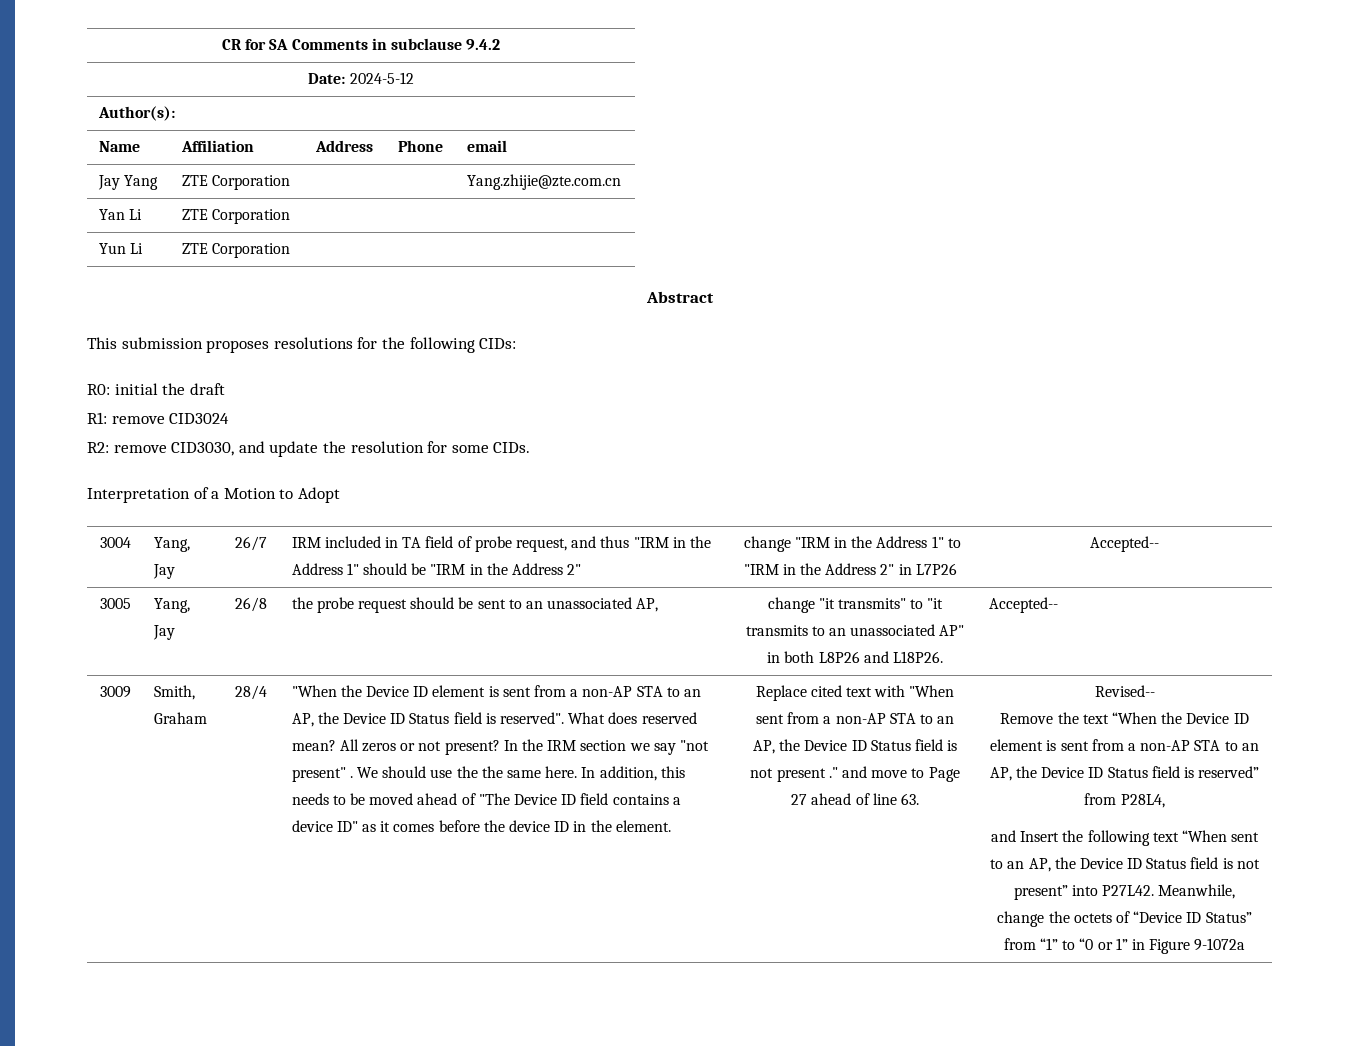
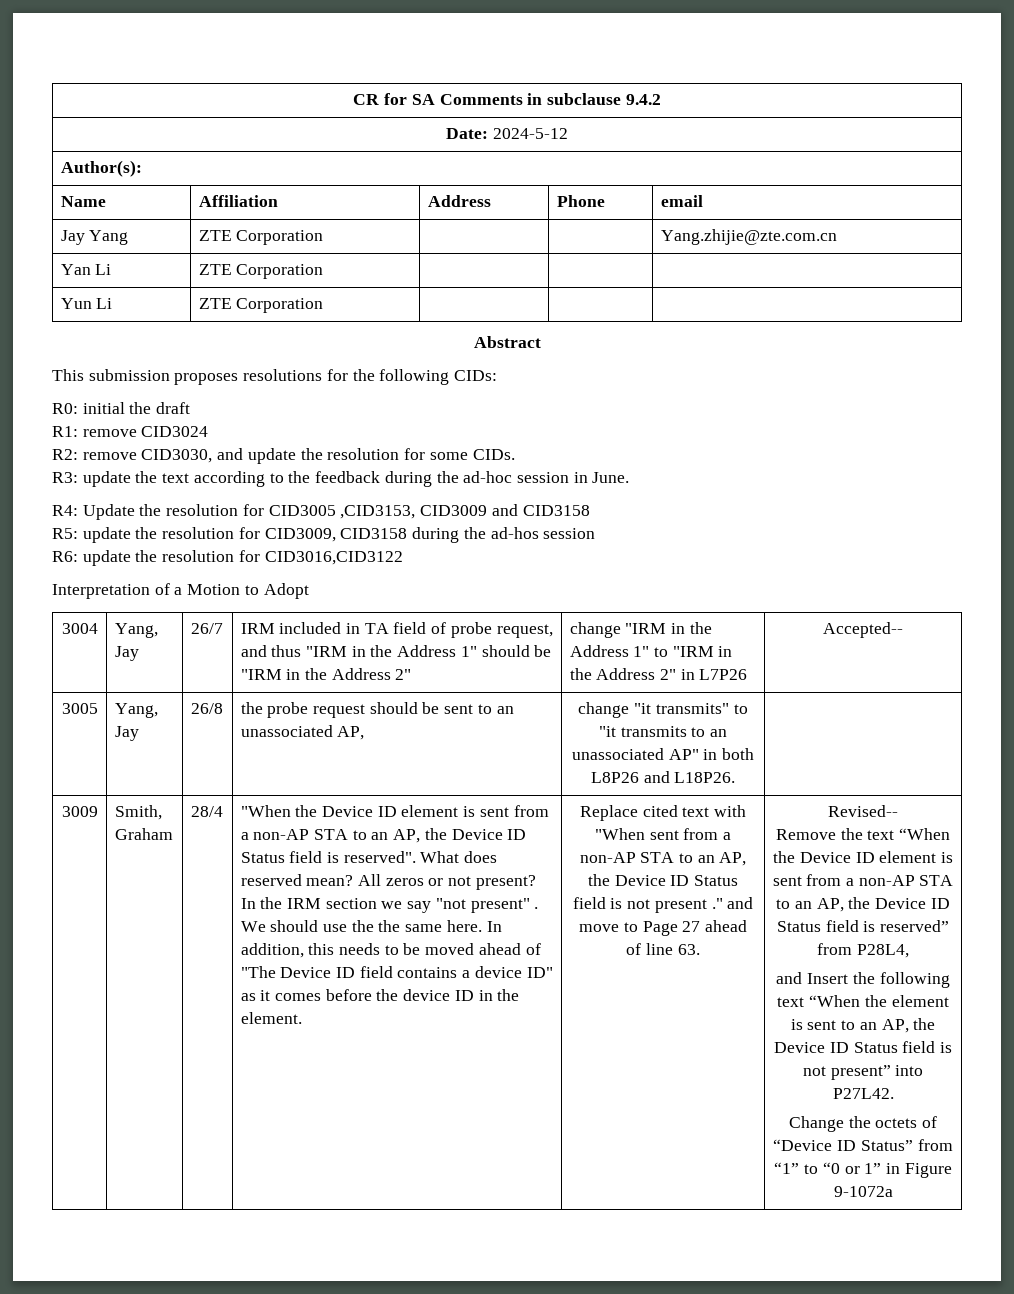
(531, 447) none -> [52,471,630,487] [52,504,590,520] [52,527,596,543] [52,550,403,566] // R3: update the text according to the feedback during the ad-hoc session in June. // R4: Update the resolution for CID3005 ,CID3153, CID3009 and CID3158 // R5: update the resolution for CID3009, CID3158 during the ad-hos session // R6: update the resolution for CID3016,CID3122
[988,597,1058,613] Accepted-- -> (736, 777) none
(1227, 836) none -> [864,995,949,1007] [790,1019,803,1030] the element is
[1158,884,1236,899] [997,911,1045,927] Meanwhile, change -> [788,1116,844,1132] // Change

